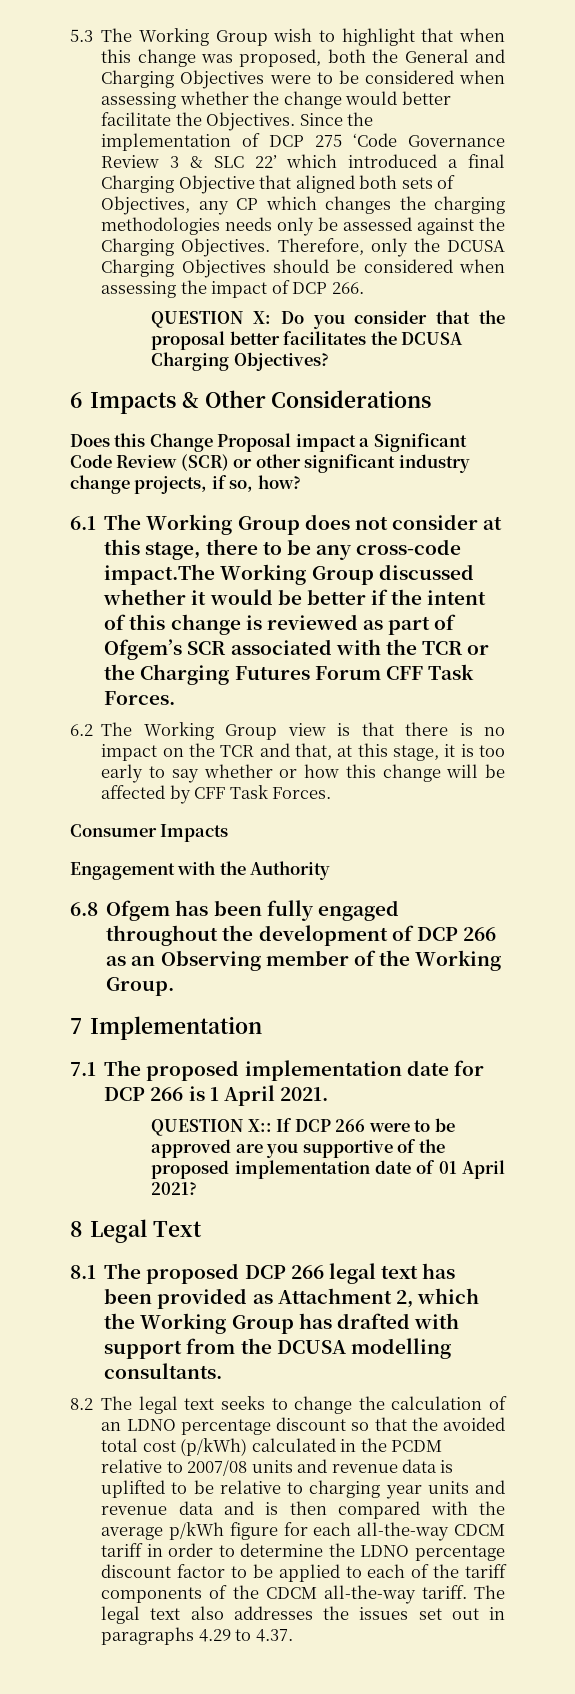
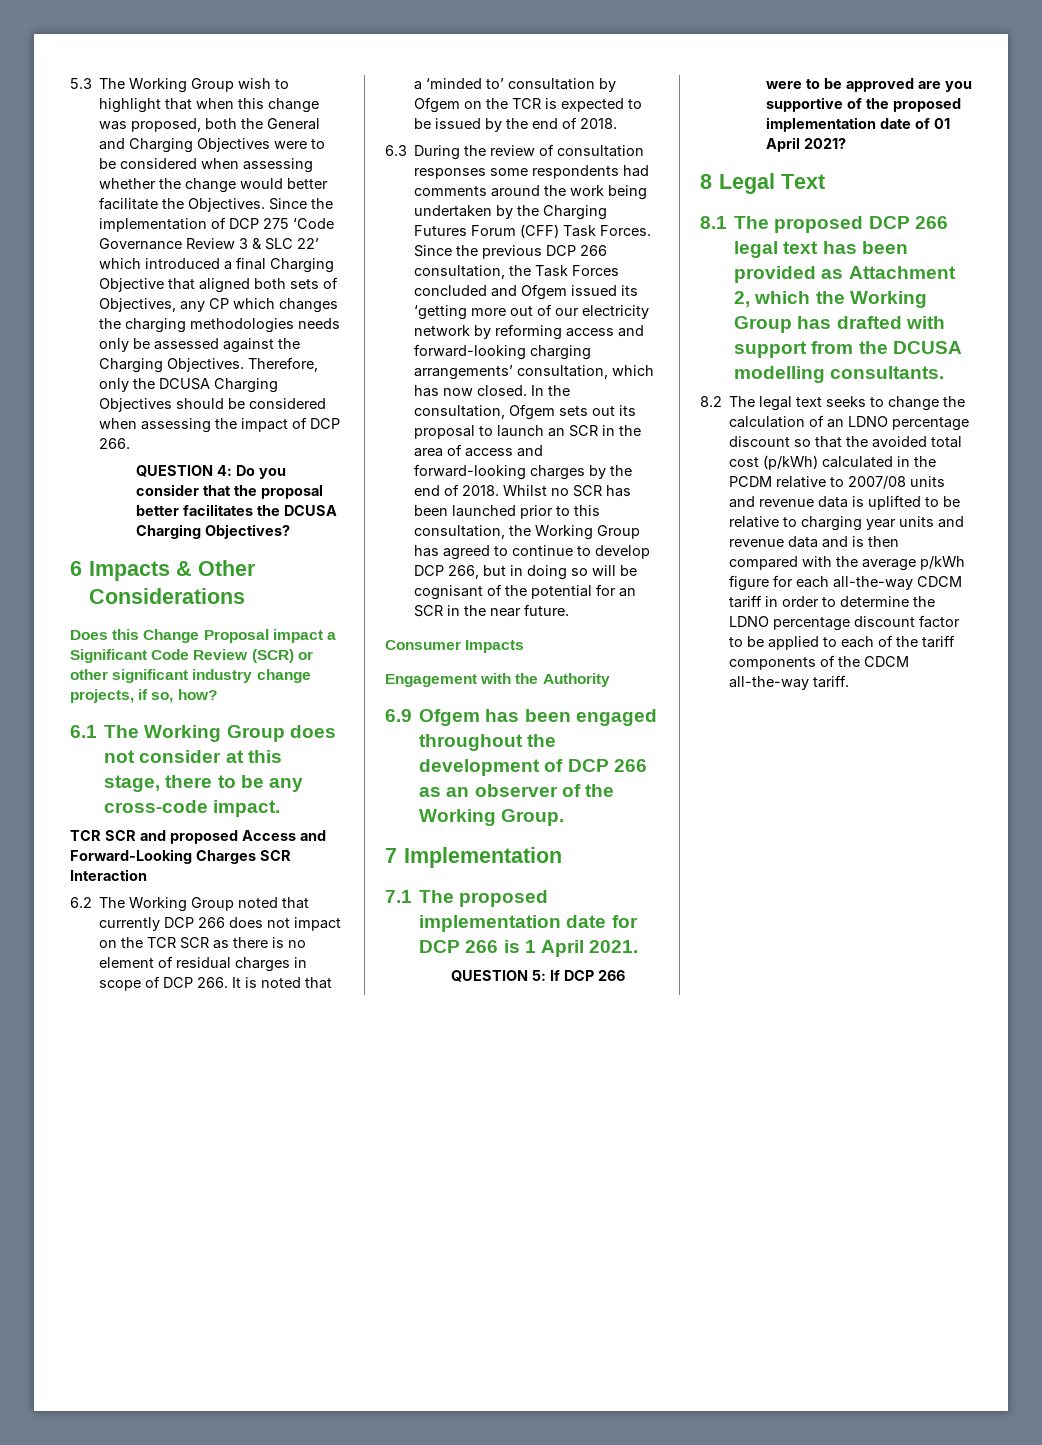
[253,311,272,324] X: -> [216,465,232,476] 4:
[104,564,474,585] [103,589,487,605] [104,614,457,635] [104,639,490,660] [104,664,474,685] [104,691,176,705] [70,722,505,740] [101,743,505,761] [101,764,505,783] [101,785,332,804] impact.The Working Group discussed whether it would be better if the intent of this change is reviewed as part of Ofgem’s SCR associated with the TCR or the Charging Futures Forum CFF Task Forces. // 6.2 The Working Group view is that there is no impact on the TCR and that, at this stage, it is too early to say whether or how this change will be affected by CFF Task Forces. -> [213,800,281,817] [70,830,326,844] [70,849,291,864] [70,869,147,881] [70,897,310,912] [99,917,342,931] [99,937,307,949] [99,956,308,972] [99,976,333,991] [414,78,617,92] [414,97,643,113] [414,117,618,132] [385,144,645,160] [414,165,650,179] [414,185,648,200] [414,205,608,220] [414,224,652,238] [414,245,608,259] [414,265,620,279] [414,284,639,300] [414,304,650,320] [414,324,645,340] [414,344,592,360] [414,365,655,380] [414,385,571,397] [414,404,637,420] [414,425,642,439] [414,444,544,457] [414,464,633,480] [414,484,632,497] [414,505,601,519] [414,525,641,540] [414,545,651,560] [414,565,638,580] [414,584,637,600] [414,604,570,617] impact. // TCR SCR and proposed Access and Forward-Looking Charges SCR Interaction // 6.2 The Working Group noted that currently DCP 266 does not impact on the TCR SCR as there is no element of residual charges in scope of DCP 266. It is noted that a ‘minded to’ consultation by Ofgem on the TCR is expected to be issued by the end of 2018. // 6.3 During the review of consultation responses some respondents had comments around the work being undertaken by the Charging Futures Forum (CFF) Task Forces. Since the previous DCP 266 consultation, the Task Forces concluded and Ofgem issued its ‘getting more out of our electricity network by reforming access and forward-looking charging arrangements’ consultation, which has now closed. In the consultation, Ofgem sets out its proposal to launch an SCR in the area of access and forward-looking charges by the end of 2018. Whilst no SCR has been launched prior to this consultation, the Working Group has agreed to continue to develop DCP 266, but in doing so will be cognisant of the potential for an SCR in the near future.
[70,902,98,916] 6.8 -> [385,709,412,722] 6.9
[266,900,314,921] fully -> (571, 715) none
[160,950,349,971] Observing member -> [474,784,558,797] observer
[247,1119,272,1132] X:: -> [531,970,546,981] 5:
[474,1585,505,1599] [101,1606,505,1624] [101,1627,293,1645] The legal text also addresses the issues set out in paragraphs 4.29 to 4.37. -> (850, 681) none

